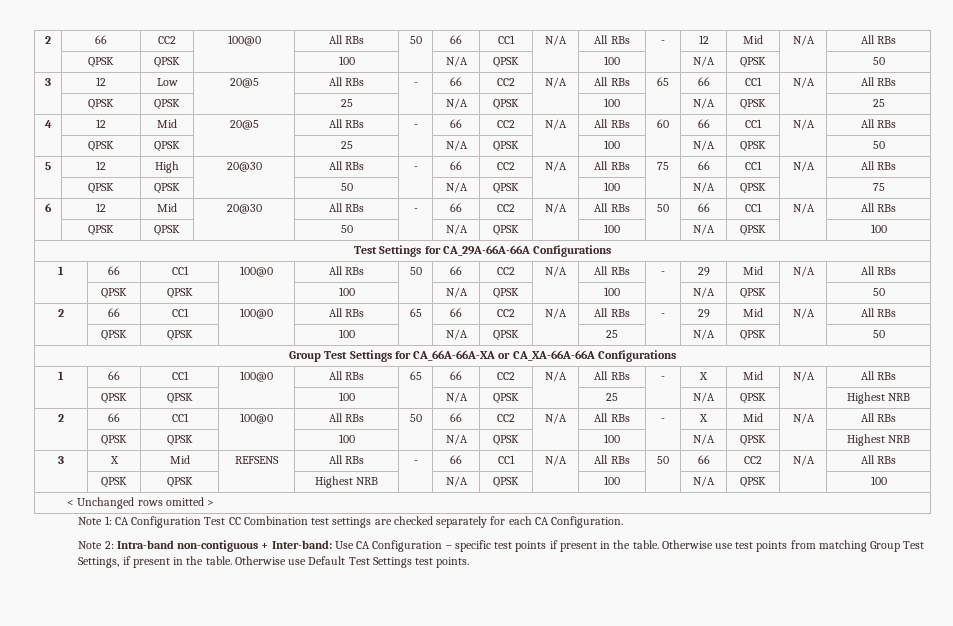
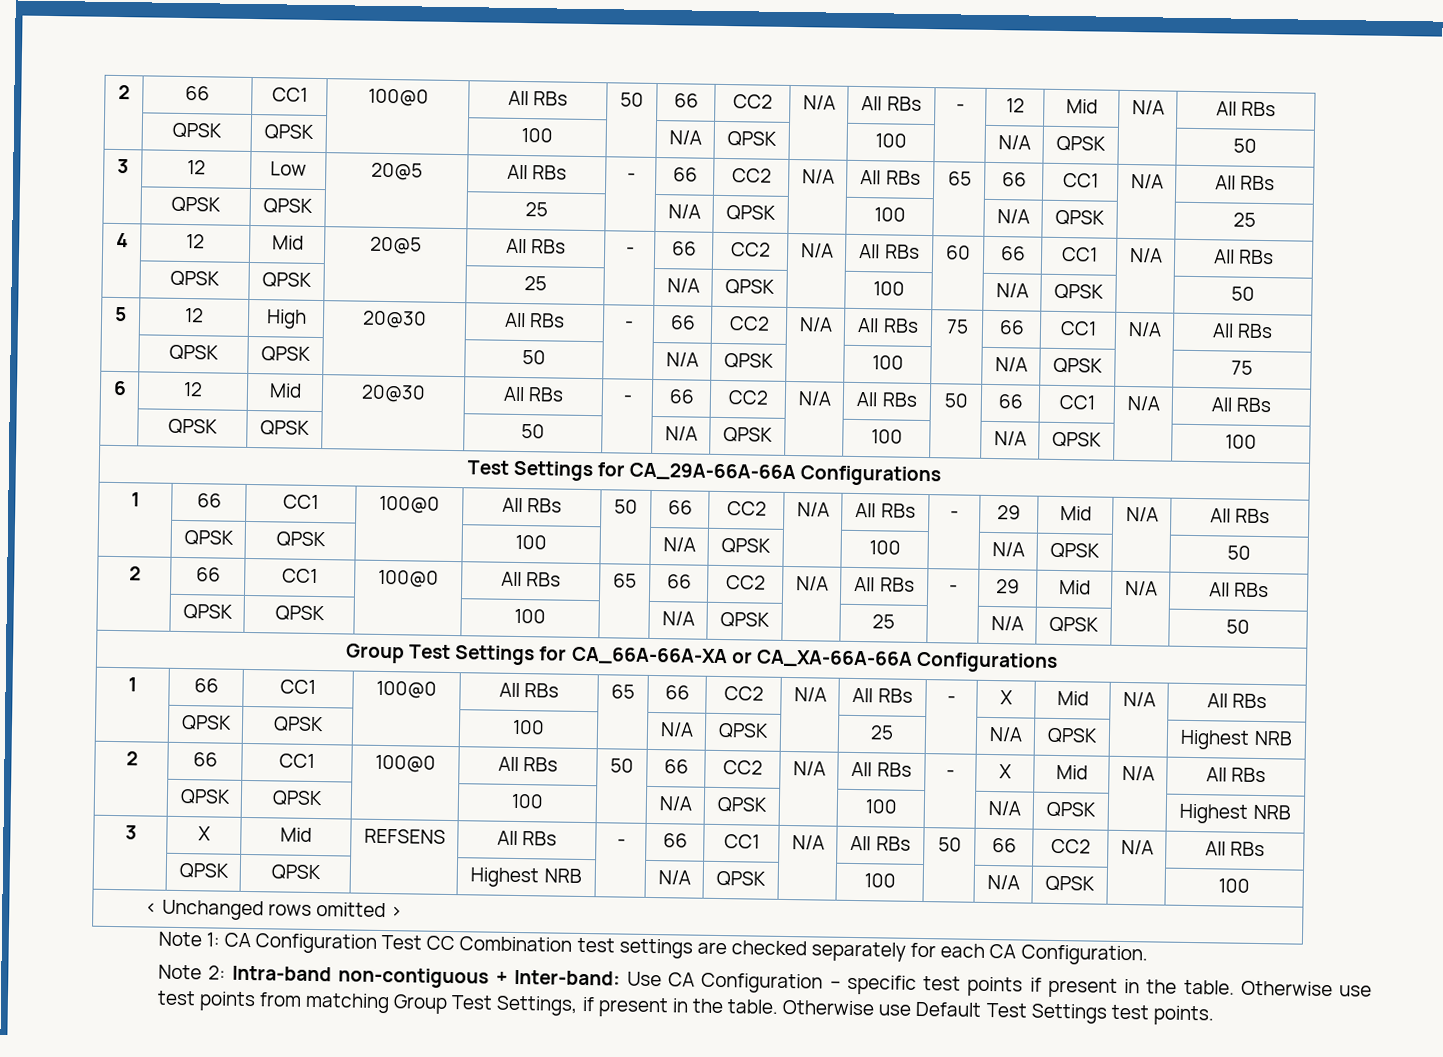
[45,36,51,44] [95,35,107,44] [158,36,176,44] [227,35,261,46] [328,35,365,44] [409,36,422,44] [450,35,462,44] [498,35,515,44] 2 | 66 | CC2 | 100@0 | All RBs | 50 | 66 | CC1 -> [118,85,130,100] [185,85,210,101] [271,87,308,102] [367,88,429,107] [507,90,569,106] [620,92,644,107] [673,93,699,108] [732,94,773,109] 2 | 66 | CC1 | 100@0 | All RBs | 50 | 66 | CC2

